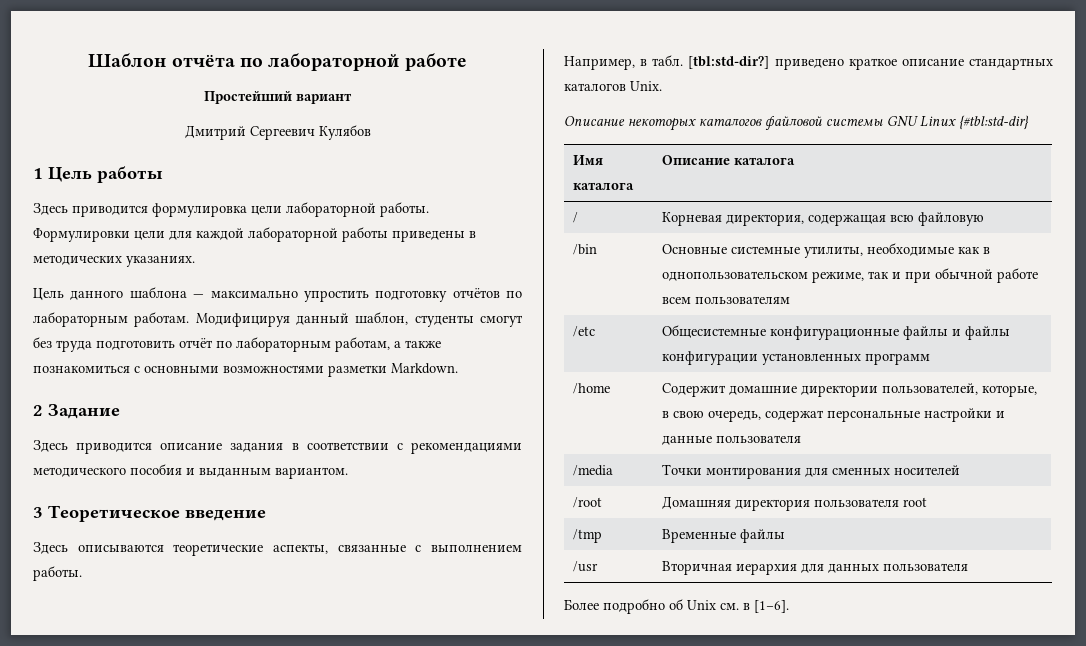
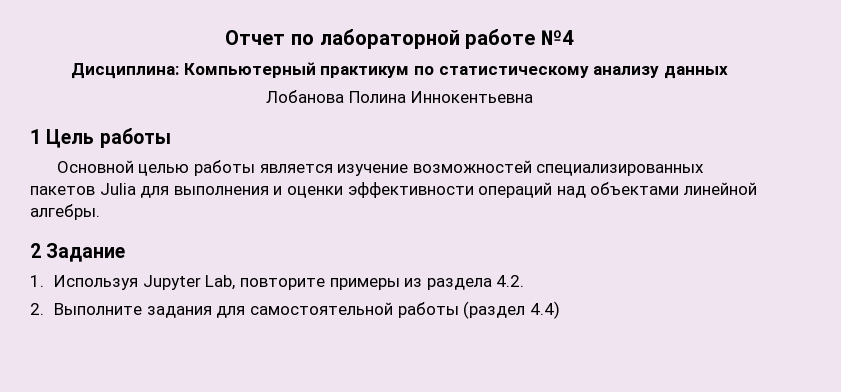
[88,53,235,67] Шаблон отчёта -> [225,30,286,45] Отчет
[204,90,352,104] [184,125,371,140] [33,166,163,183] [33,202,429,217] [33,227,476,242] [33,255,195,267] [33,287,522,302] [33,312,523,327] [33,337,441,352] [33,363,458,377] [33,404,120,419] [33,440,522,454] [33,464,348,479] [33,505,266,522] [33,542,522,556] [33,566,82,581] [564,55,1053,70] [564,81,662,91] [564,115,1029,131] [572,155,603,165] [572,182,634,190] [661,155,795,165] [572,212,578,223] [661,212,984,226] [572,244,597,255] [661,243,990,258] [661,268,1038,283] [661,296,790,304] [572,326,595,337] [661,325,1010,340] [661,351,930,365] [572,383,610,394] [661,383,1037,397] [661,408,1005,422] [661,435,801,445] [572,465,613,476] [661,464,960,479] [572,497,602,508] [661,496,927,511] [572,529,602,543] [661,529,785,543] [572,561,598,572] [661,561,968,575] [564,599,789,614] // Простейший вариант // Дмитрий Сергеевич Кулябов // 1 Цель работы // Здесь приводится формулировка цели лабораторной работы. Формулировки цели для каждой лабораторной работы приведены в методических указаниях. // Цель данного шаблона — максимально упростить подготовку отчётов по лабораторным работам. Модифицируя данный шаблон, студенты смогут без труда подготовить отчёт по лабораторным работам, а также познакомиться с основными возможностями разметки Markdown. // 2 Задание // Здесь приводится описание задания в соответствии с рекомендациями методического пособия и выданным вариантом. // 3 Теоретическое введение // Здесь описываются теоретические аспекты, связанные с выполнением работы. // Например, в табл. [tbl:std-dir?] приведено краткое описание стандартных каталогов Unix. // Описание некоторых каталогов файловой системы GNU Linux {#tbl:std-dir} // Имя каталога | Описание каталога // / | Корневая директория, содержащая всю файловую // /bin | Основные системные утилиты, необходимые как в однопользовательском режиме, так и при обычной работе всем пользователям // /etc | Общесистемные конфигурационные файлы и файлы конфигурации установленных программ // /home | Содержит домашние директории пользователей, которые, в свою очередь, содержат персональные настройки и данные пользователя // /media | Точки монтирования для сменных носителей // /root | Домашняя директория пользователя root // /tmp | Временные файлы // /usr | Вторичная иерархия для данных пользователя // Более подробно об Unix см. в [1–6]. -> [540,30,574,45] [71,62,728,79] [266,90,533,103] [30,128,171,148] [56,160,705,176] [30,182,757,198] [30,204,100,220] [30,243,126,262] [30,275,525,290] [30,301,560,319] №4 // Дисциплина: Компьютерный практикум по статистическому анализу данных // Лобанова Полина Иннокентьевна // 1 Цель работы // Основной целью работы является изучение возможностей специализированных пакетов Julia для выполнения и оценки эффективности операций над объектами линейной алгебры. // 2 Задание // 1. Используя Jupyter Lab, повторите примеры из раздела 4.2. // 2. Выполните задания для самостоятельной работы (раздел 4.4)

